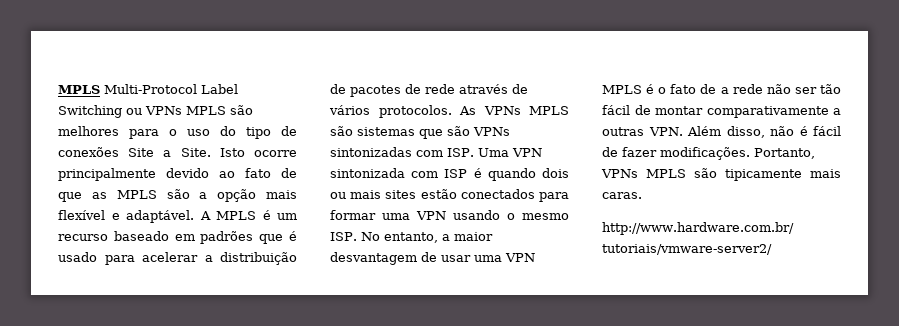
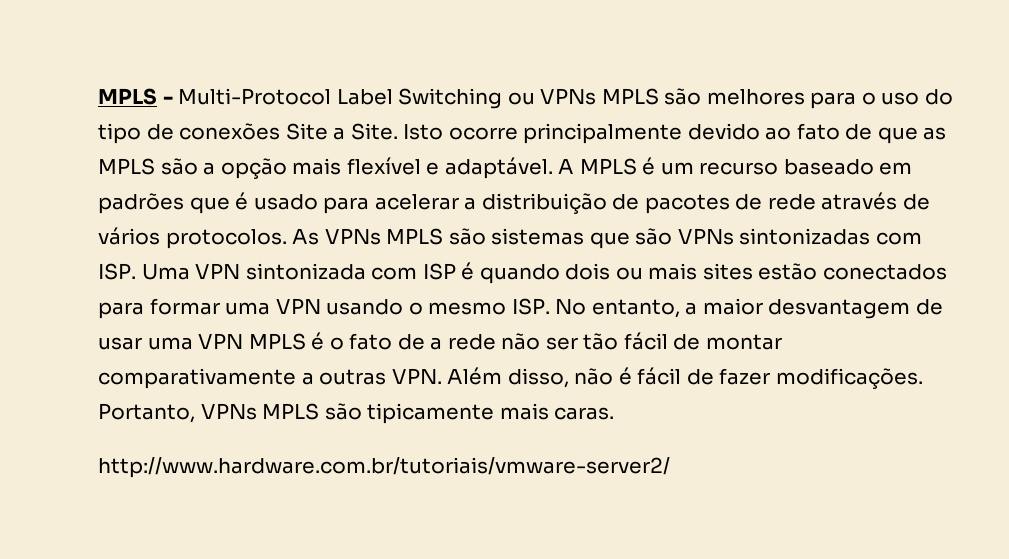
[58,85,100,94] MPLS -> [98,88,173,105] MPLS -

